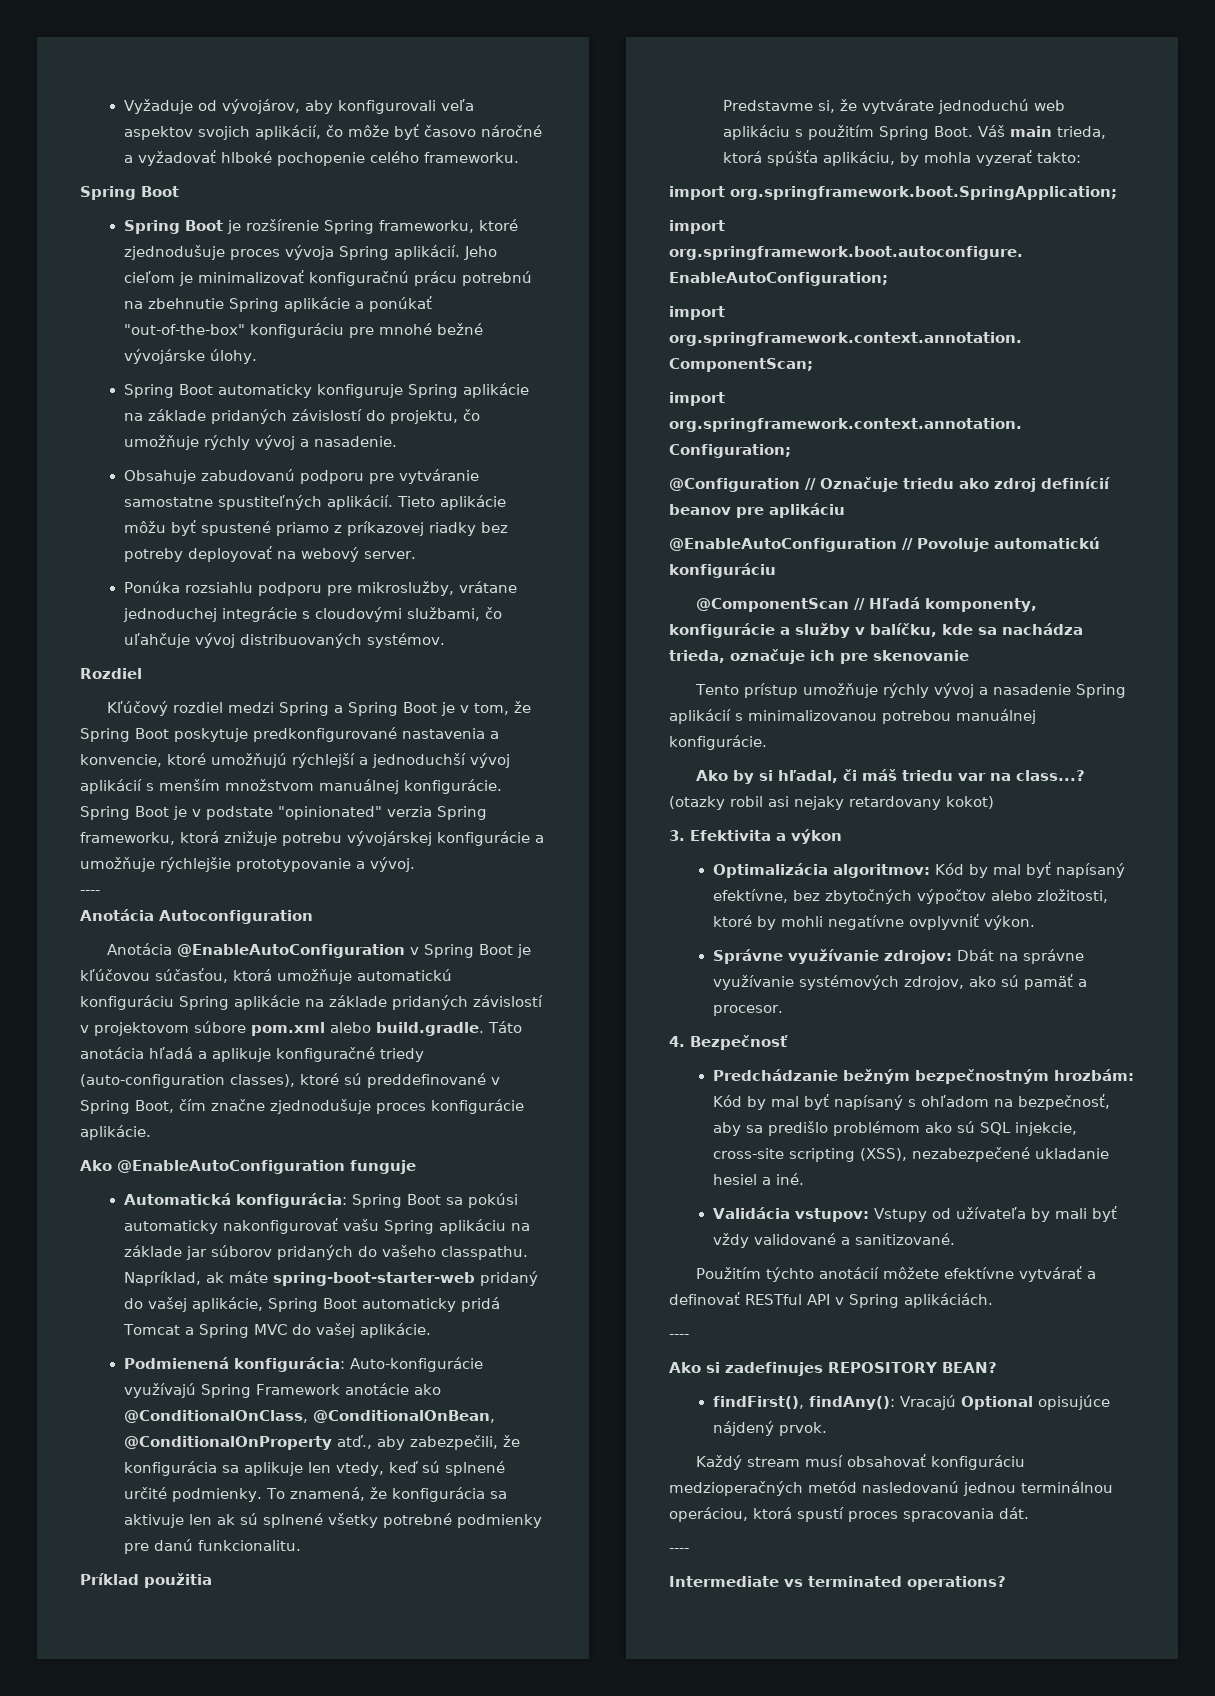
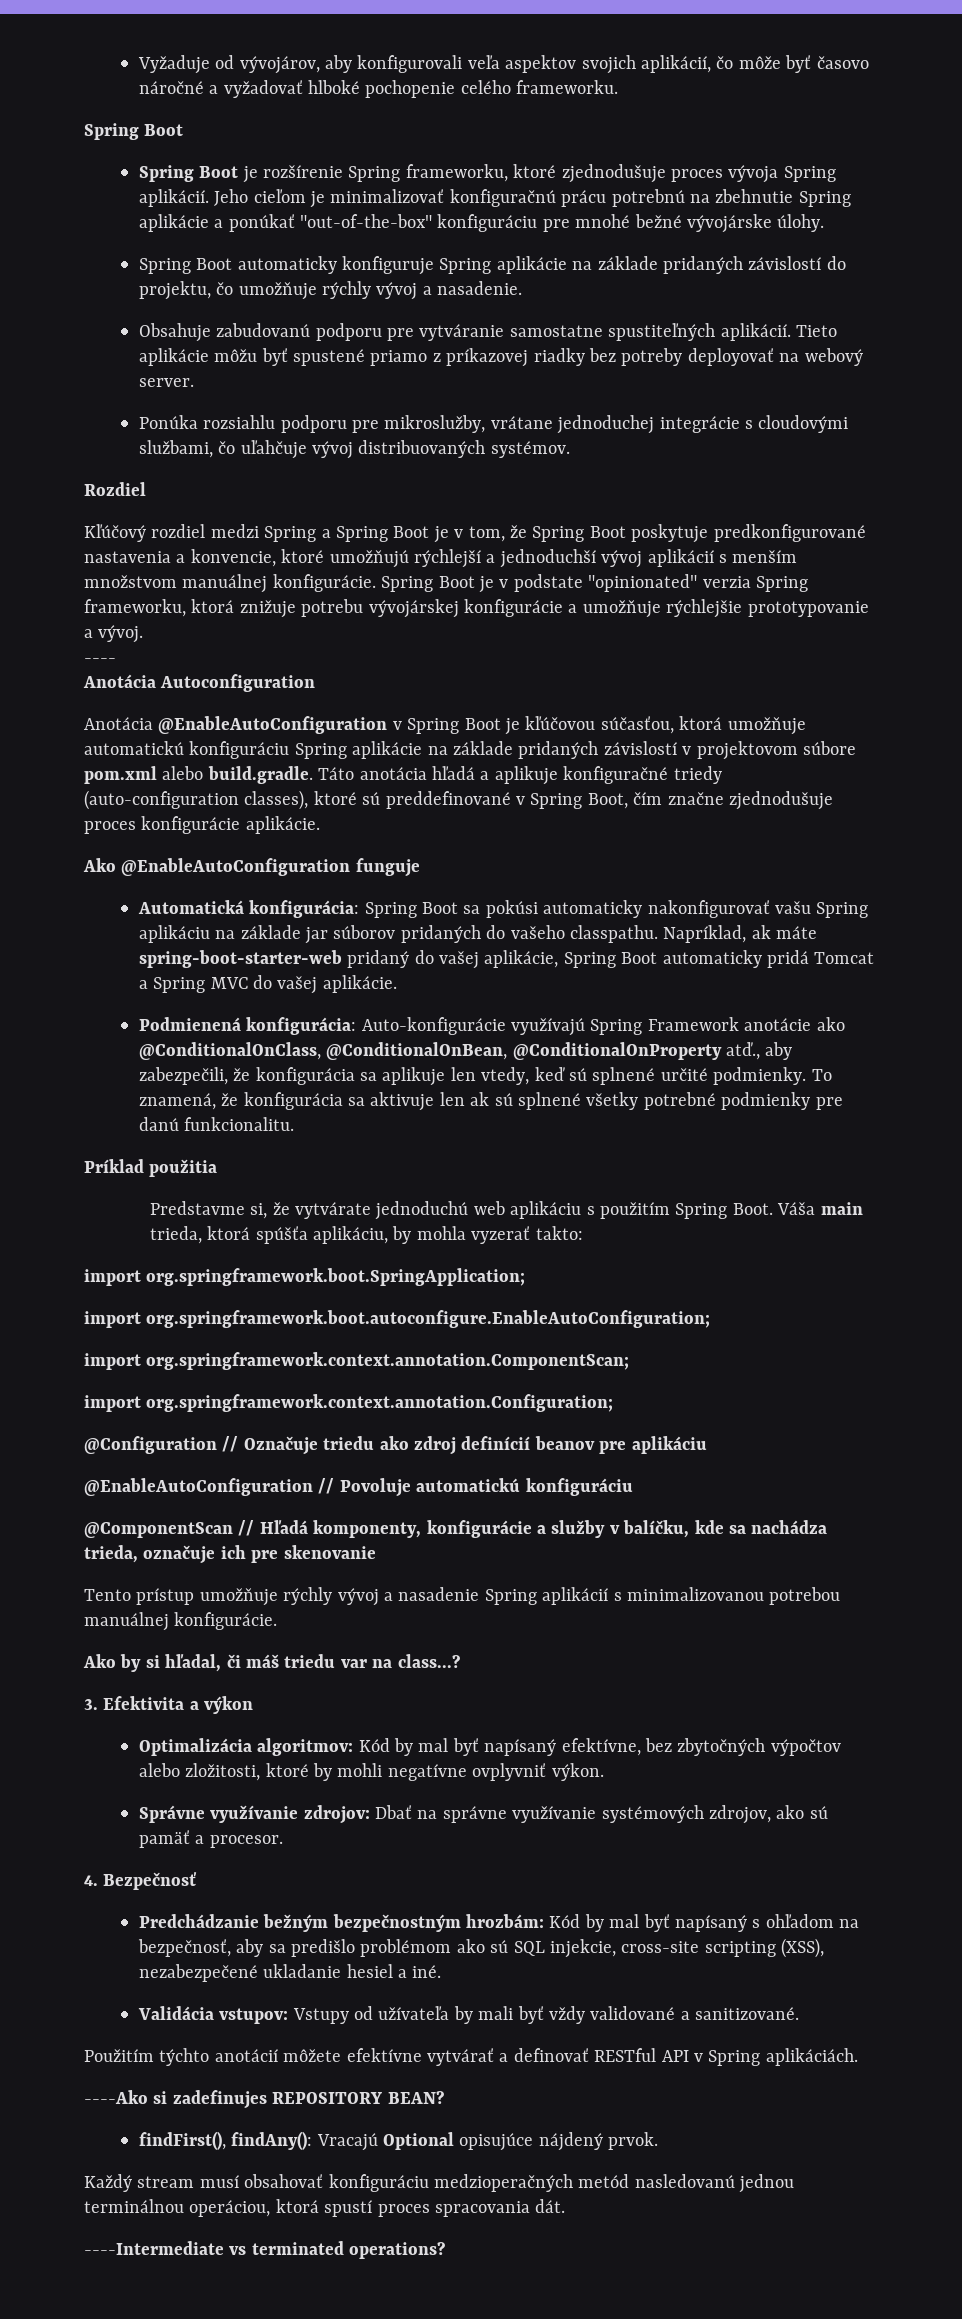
[978,125,1006,137] Váš -> [777,1202,816,1215] Váša
[669,796,994,810] (otazky robil asi nejaky retardovany kokot) -> (460, 1661) none
[956,949,994,961] Dbát -> [375,1805,413,1819] Dbať
[669,1334,689,1339] [669,1362,701,1373] ---- // Ako -> [84,2090,148,2104] ----Ako
[669,1548,689,1553] [669,1576,779,1587] ---- // Intermediate -> [84,2241,224,2255] ----Intermediate

